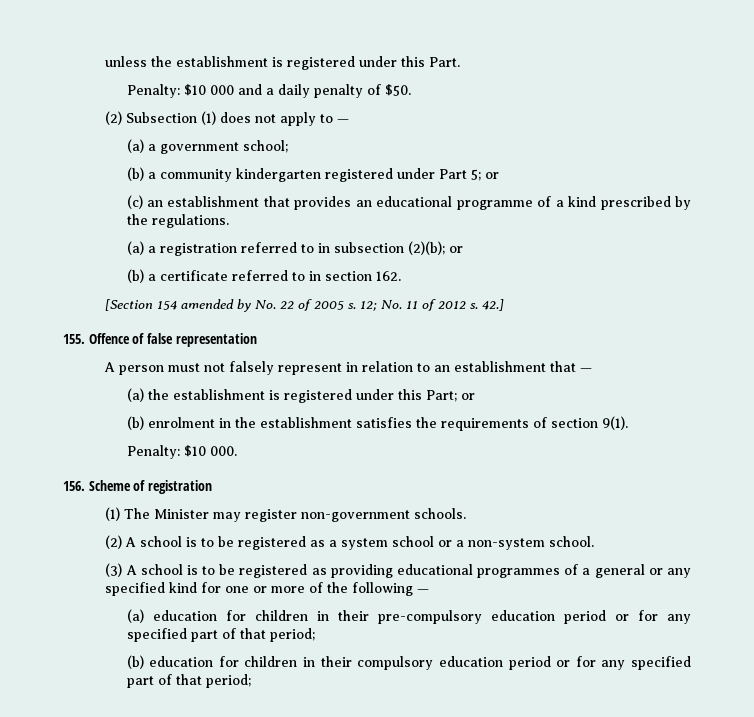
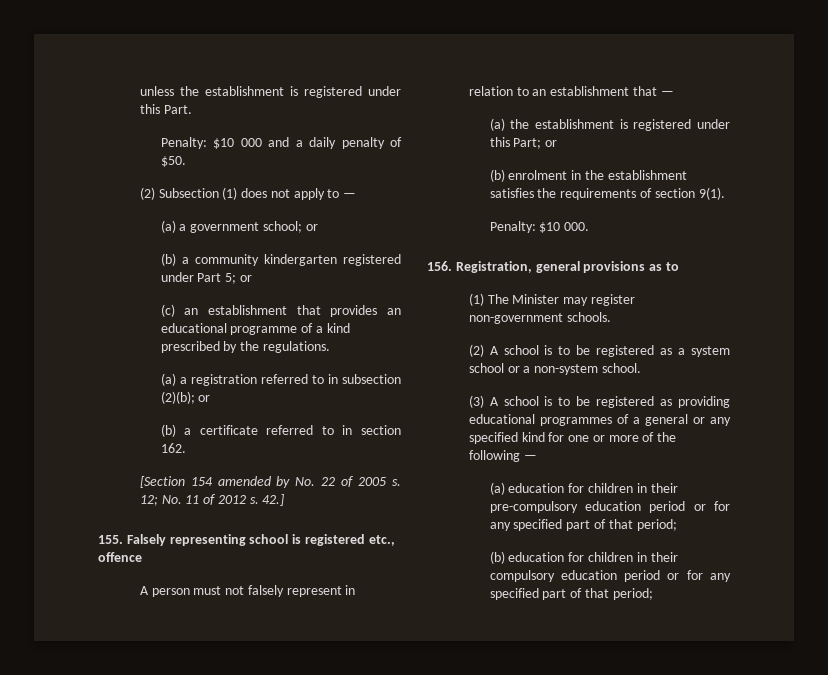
(288, 146) none -> [305,224,318,231] or
[88,333,257,347] Offence of false representation -> [126,534,395,546] [98,552,142,562] Falsely representing school is registered etc., offence
[88,480,212,494] Scheme of registration -> [455,261,679,273] Registration, general provisions as to

